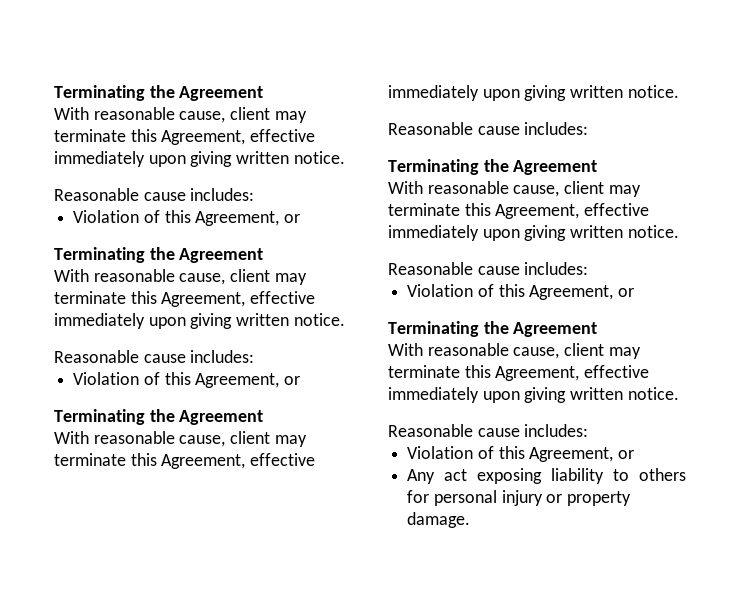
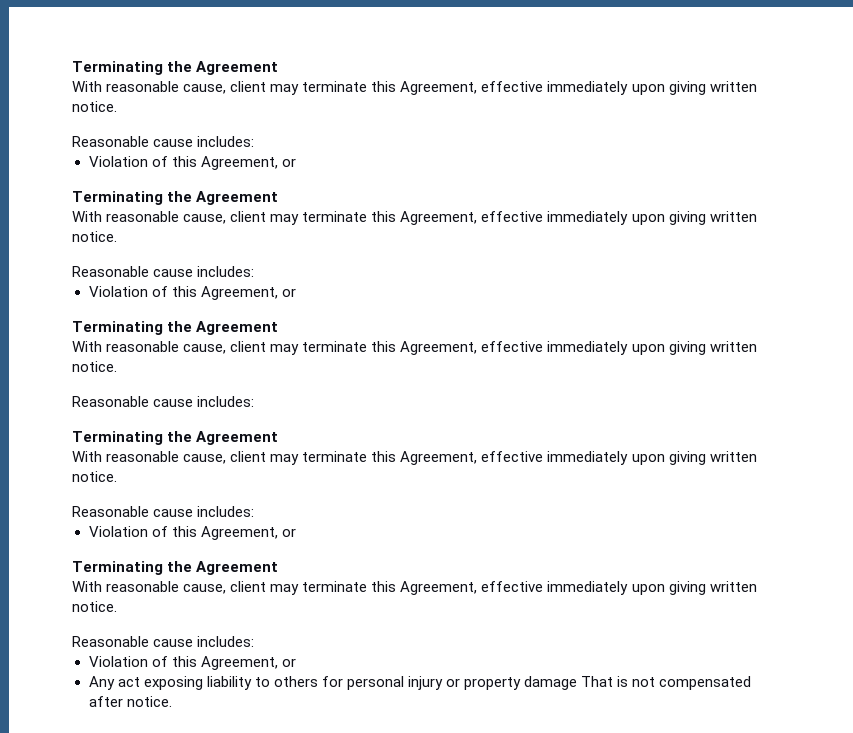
[407,512,471,528] damage. -> [524,676,752,690] [88,696,172,707] damage That is not compensated after notice.

